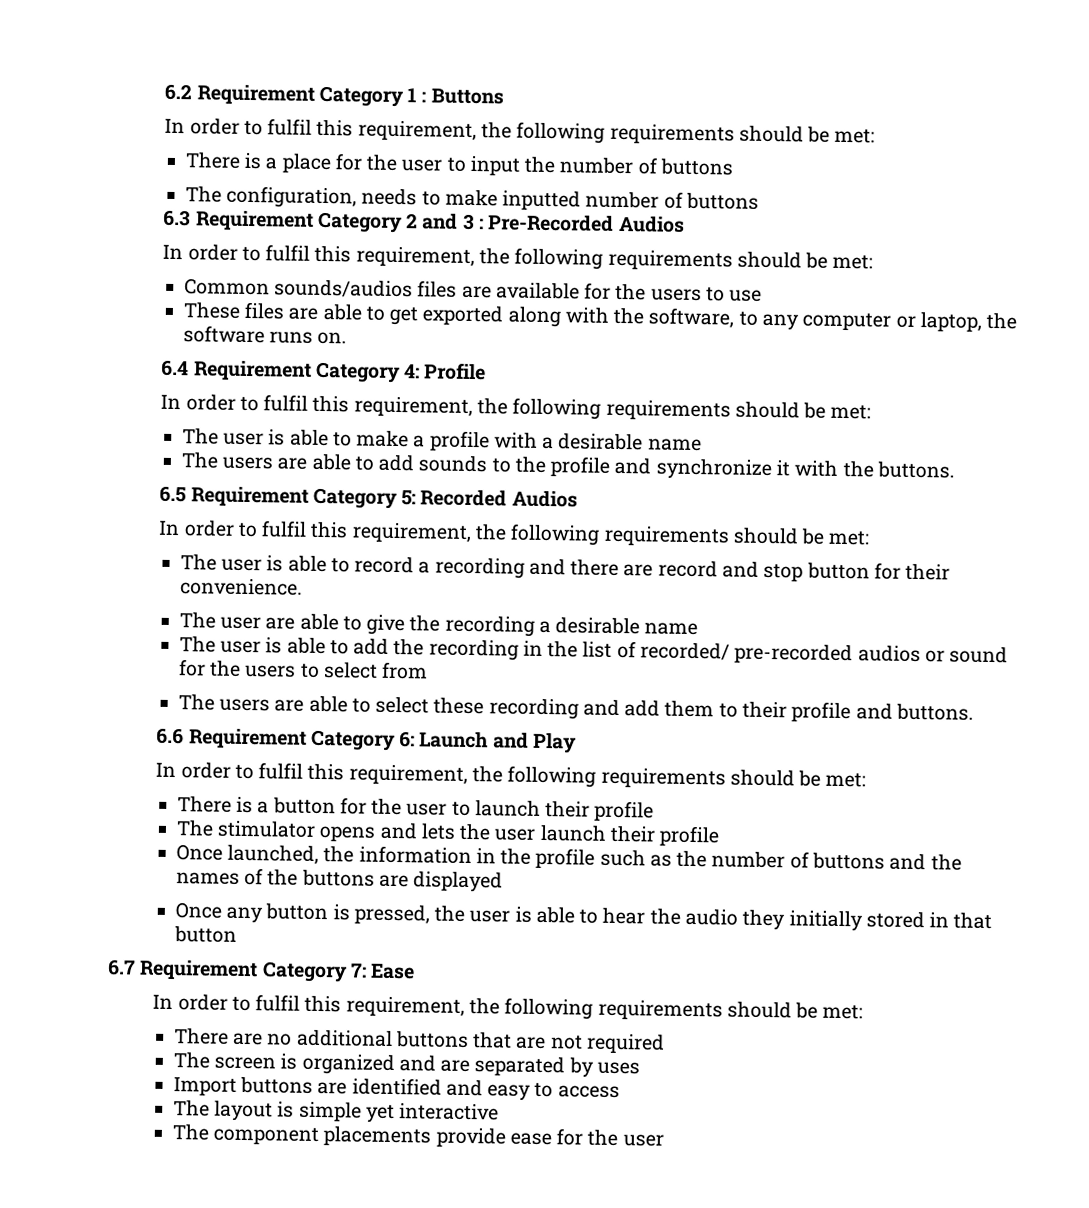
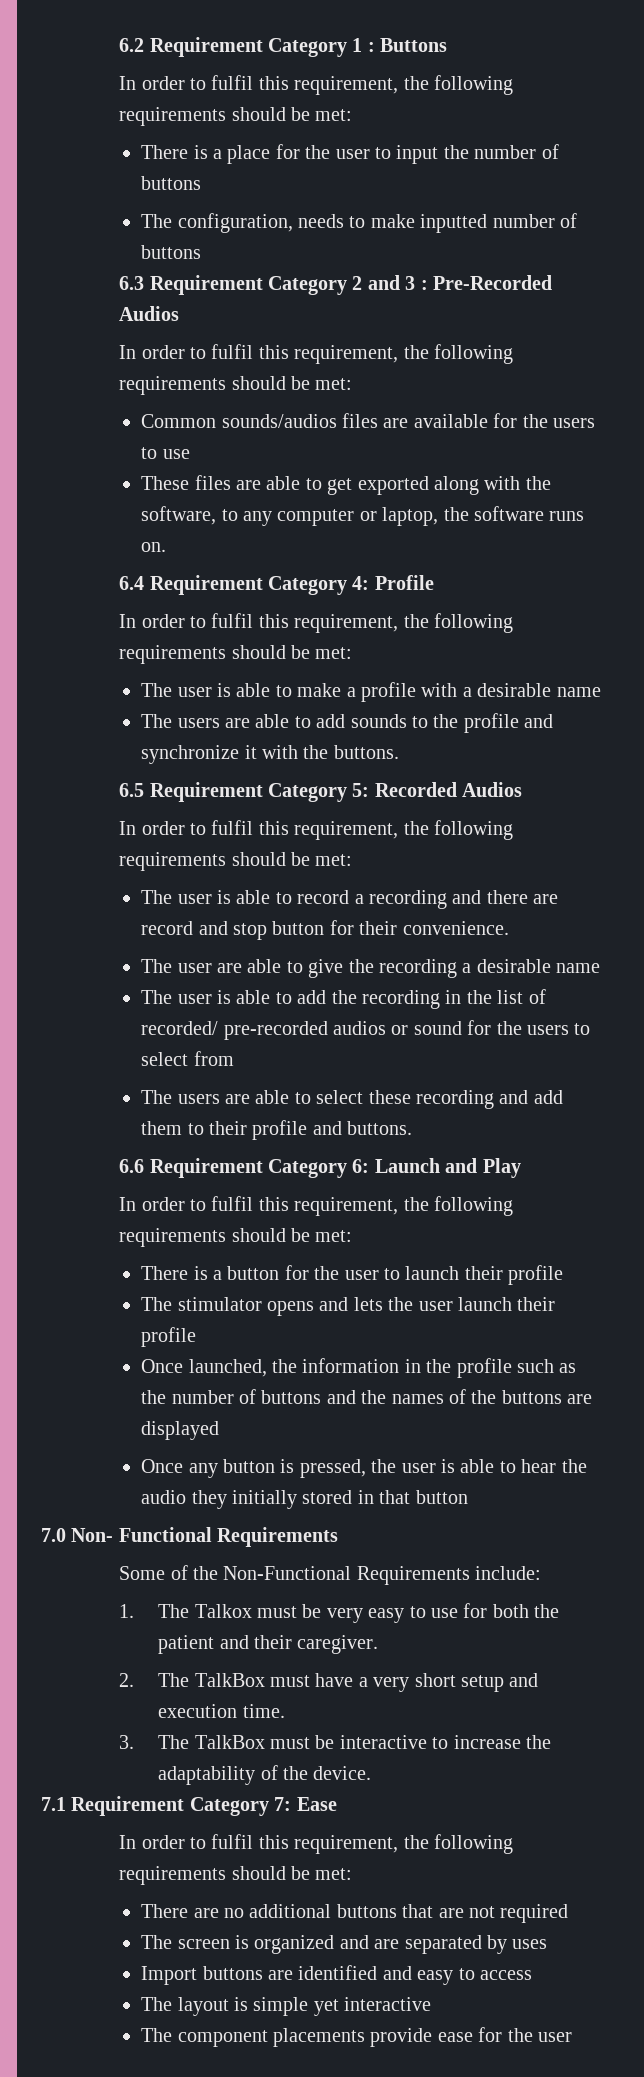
[107,959,136,976] 6.7 -> [41,1527,339,1547] [119,1565,542,1585] [119,1603,560,1623] [158,1635,379,1654] [119,1673,539,1692] [158,1704,285,1718] [119,1735,551,1749] [158,1765,372,1785] [41,1797,66,1811] 7.0 Non- Functional Requirements // Some of the Non-Functional Requirements include: // 1. The Talkox must be very easy to use for both the patient and their caregiver. // 2. The TalkBox must have a very short setup and execution time. // 3. The TalkBox must be interactive to increase the adaptability of the device. // 7.1

